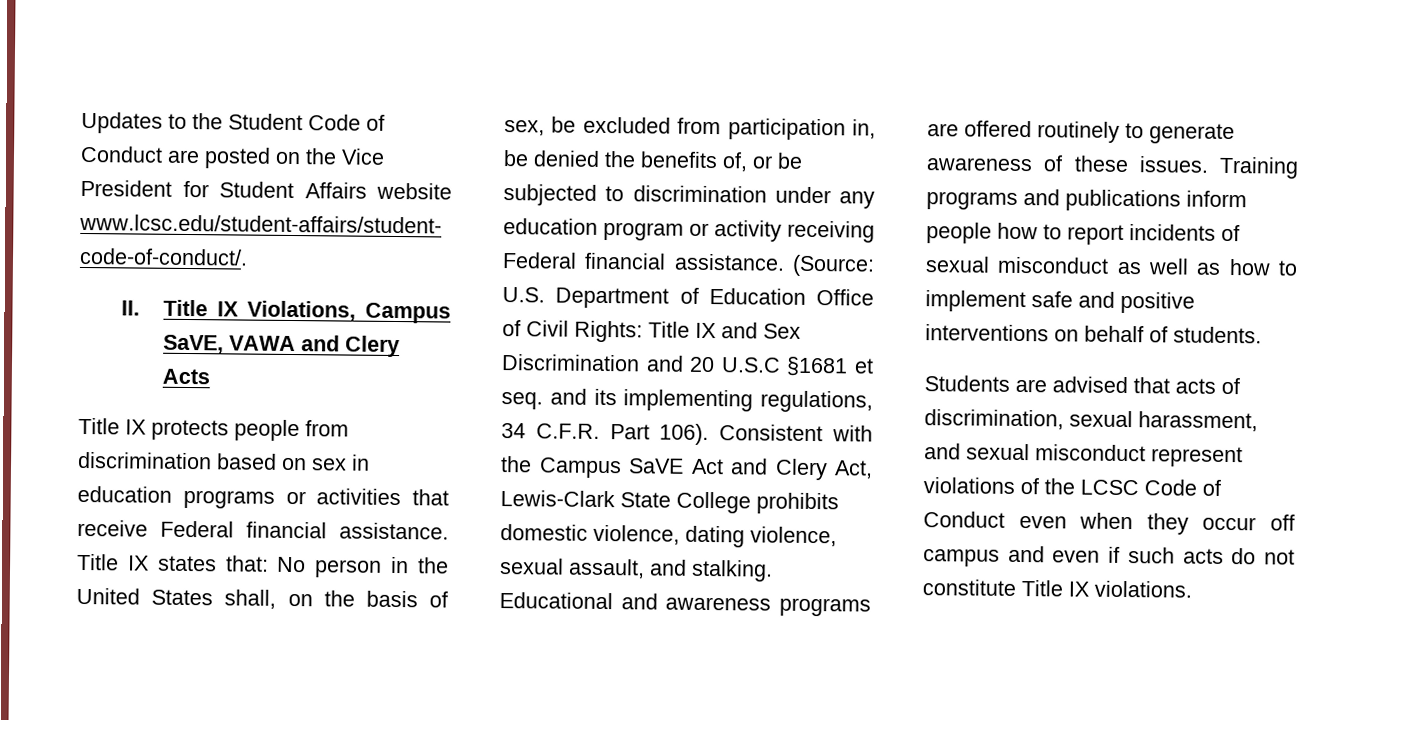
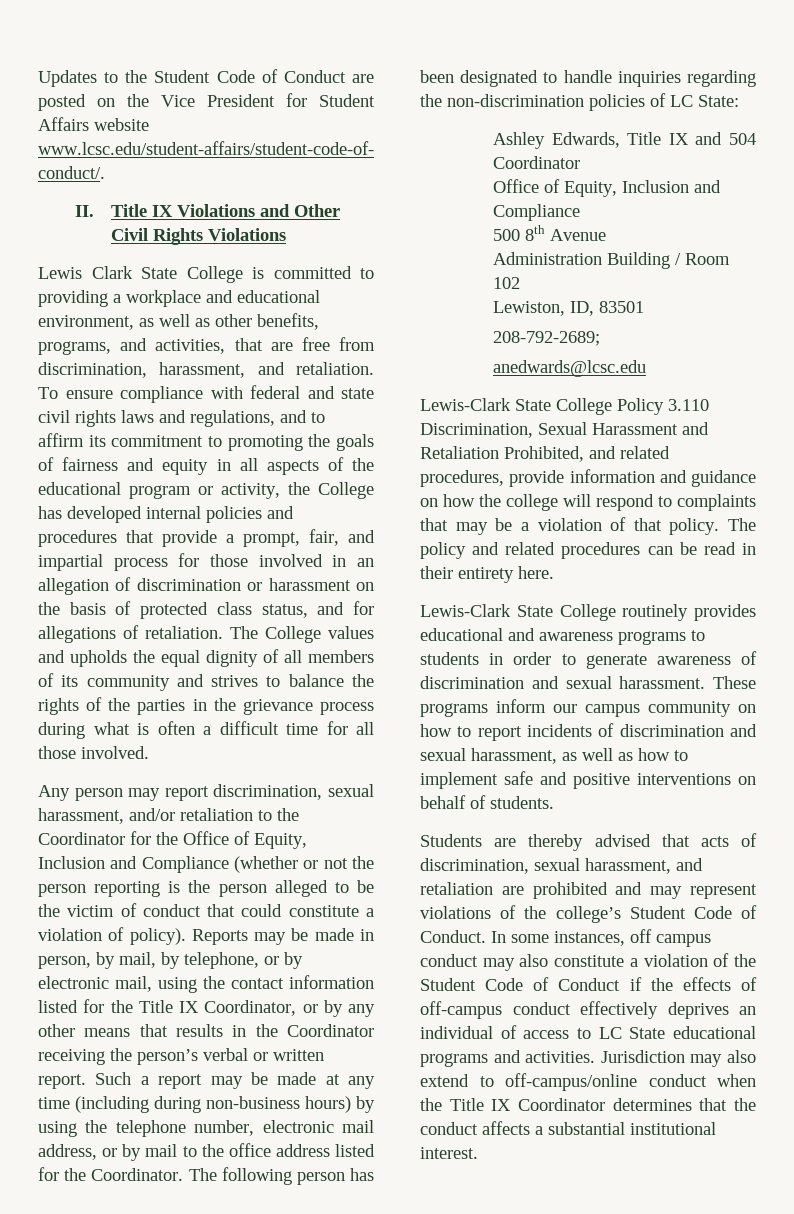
[247,300,451,324] [163,334,401,358] [162,368,211,385] [78,417,349,442] [78,451,370,471] [77,485,449,509] [77,519,449,540] [77,553,449,578] [76,587,448,609] [504,116,876,141] [503,150,803,172] [503,184,875,209] [503,218,875,243] [502,252,875,277] [502,287,874,309] [502,320,801,343] [501,354,874,377] [501,388,873,413] [501,423,873,446] [500,456,873,481] [500,490,839,515] [500,524,837,548] [500,558,773,582] [499,592,871,617] [927,120,1235,145] [926,155,1299,179] [926,189,1247,212] [926,222,992,244] Violations, Campus SaVE, VAWA and Clery Acts // Title IX protects people from discrimination based on sex in education programs or activities that receive Federal financial assistance. Title IX states that: No person in the United States shall, on the basis of sex, be excluded from participation in, be denied the benefits of, or be subjected to discrimination under any education program or activity receiving Federal financial assistance. (Source: U.S. Department of Education Office of Civil Rights: Title IX and Sex Discrimination and 20 U.S.C §1681 et seq. and its implementing regulations, 34 C.F.R. Part 106). Consistent with the Campus SaVE Act and Clery Act, Lewis-Clark State College prohibits domestic violence, dating violence, sexual assault, and stalking. Educational and awareness programs are offered routinely to generate awareness of these issues. Training programs and publications inform people -> [177,204,341,217] [111,228,287,245] [38,266,374,283] [38,290,320,307] [38,313,319,330] [38,337,375,355] [38,362,374,378] [38,385,374,403] [38,410,325,427] [38,433,374,451] [38,457,374,475] [38,482,374,499] [38,506,294,523] [38,529,375,547] [38,553,374,571] [38,577,374,595] [38,601,375,619] [38,625,374,643] [38,649,374,667] [38,673,374,691] [38,697,374,715] [38,721,374,739] [38,746,149,759] [38,784,374,801] [38,808,299,824] [38,831,307,849] [38,856,374,873] [38,880,374,897] [38,903,374,917] [38,927,374,945] [38,952,303,969] [38,975,374,993] [38,999,375,1017] [38,1024,374,1037] [38,1048,324,1065] [38,1072,375,1089] [38,1096,375,1113] [38,1120,374,1137] [38,1143,375,1161] [38,1167,374,1185] [420,70,756,87] [420,93,739,111] [493,132,756,149] [493,156,581,169] [493,179,722,197] [493,204,581,221] [493,225,607,241] [493,252,731,269] [493,277,521,289] [493,301,645,316] [493,331,601,346] [493,360,647,377] [420,398,709,415] [420,422,709,438] [420,446,670,462] [420,469,756,487] [420,494,756,511] [420,517,756,535] [420,542,756,559] [420,566,554,583] [420,604,756,621] [420,628,705,645] [420,651,757,669] [420,676,756,689] [420,699,756,717] Violations and Other Civil Rights Violations // Lewis Clark State College is committed to providing a workplace and educational environment, as well as other benefits, programs, and activities, that are free from discrimination, harassment, and retaliation. To ensure compliance with federal and state civil rights laws and regulations, and to affirm its commitment to promoting the goals of fairness and equity in all aspects of the educational program or activity, the College has developed internal policies and procedures that provide a prompt, fair, and impartial process for those involved in an allegation of discrimination or harassment on the basis of protected class status, and for allegations of retaliation. The College values and upholds the equal dignity of all members of its community and strives to balance the rights of the parties in the grievance process during what is often a difficult time for all those involved. // Any person may report discrimination, sexual harassment, and/or retaliation to the Coordinator for the Office of Equity, Inclusion and Compliance (whether or not the person reporting is the person alleged to be the victim of conduct that could constitute a violation of policy). Reports may be made in person, by mail, by telephone, or by electronic mail, using the contact information listed for the Title IX Coordinator, or by any other means that results in the Coordinator receiving the person’s verbal or written report. Such a report may be made at any time (including during non-business hours) by using the telephone number, electronic mail address, or by mail to the office address listed for the Coordinator. The following person has been designated to handle inquiries regarding the non-discrimination policies of LC State: // Ashley Edwards, Title IX and 504 Coordinator // Office of Equity, Inclusion and Compliance // 500 8th Avenue // Administration Building / Room 102 // Lewiston, ID, 83501 // 208-792-2689; // anedwards@lcsc.edu // Lewis-Clark State College Policy 3.110 Discrimination, Sexual Harassment and Retaliation Prohibited, and related procedures, provide information and guidance on how the college will respond to complaints that may be a violation of that policy. The policy and related procedures can be read in their entirety here. // Lewis-Clark State College routinely provides educational and awareness programs to students in order to generate awareness of discrimination and sexual harassment. These programs inform our campus community on
[925,256,1110,274] sexual misconduct -> [619,724,757,737] [420,748,557,764] discrimination and sexual harassment,
(1047, 385) none -> [528,834,584,851] thereby
[966,443,1243,468] [923,477,1221,496] [923,511,1295,535] [923,545,1295,567] [922,579,1192,598] sexual misconduct represent violations of the LCSC Code of Conduct even when they occur off campus and even if such acts do not constitute Title IX violations. -> [420,882,757,899] [420,905,757,923] [420,929,711,947] [420,953,756,971] [420,977,757,991] [420,1001,756,1019] [420,1025,756,1039] [420,1050,756,1067] [420,1073,756,1091] [420,1098,756,1111] [420,1121,716,1135] [420,1147,478,1159] retaliation are prohibited and may represent violations of the college’s Student Code of Conduct. In some instances, off campus conduct may also constitute a violation of the Student Code of Conduct if the effects of off-campus conduct effectively deprives an individual of access to LC State educational programs and activities. Jurisdiction may also extend to off-campus/online conduct when the Title IX Coordinator determines that the conduct affects a substantial institutional interest.

